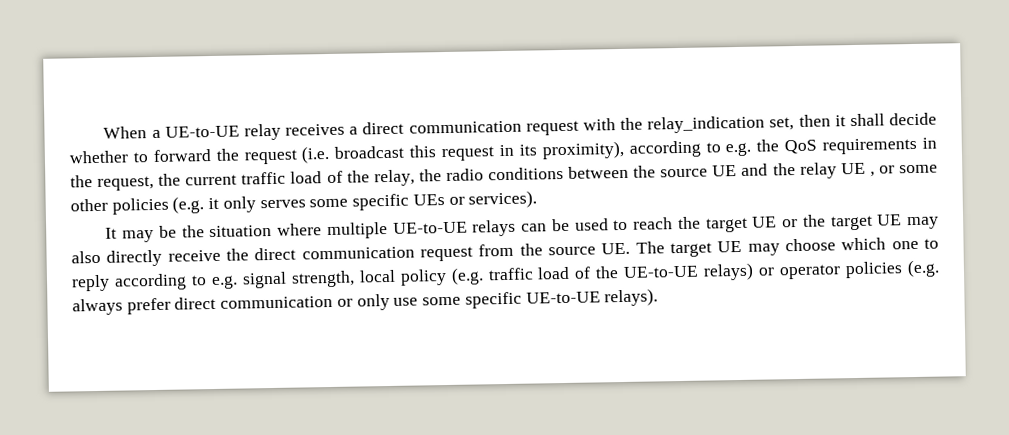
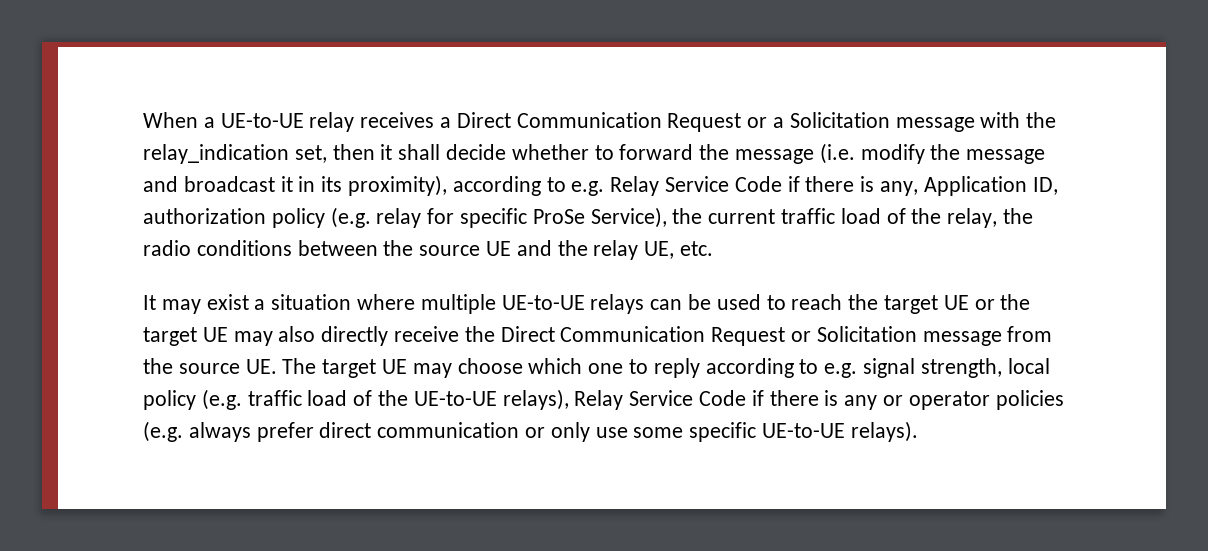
[362,120,579,136] direct communication request -> [456,112,975,132] Direct Communication Request or a Solicitation message
[243,145,496,165] request (i.e. broadcast this request -> [735,143,1046,164] [143,176,293,192] message (i.e. modify the message and broadcast it
[756,137,938,155] [70,175,155,191] the QoS requirements in the request, -> [610,176,1058,196] [143,207,667,228] Relay Service Code if there is any, Application ID, authorization policy (e.g. relay for specific ProSe Service),
[840,162,939,177] [70,190,538,215] UE , or some other policies (e.g. it only serves some specific UEs or services). -> [644,241,714,259] UE, etc.
[158,225,205,238] be the -> [206,294,266,310] exist a
[254,246,473,262] direct communication request -> [500,326,1002,346] Direct Communication Request or Solicitation message
[703,262,755,281] relays) -> [502,389,878,410] relays), Relay Service Code if there is any

